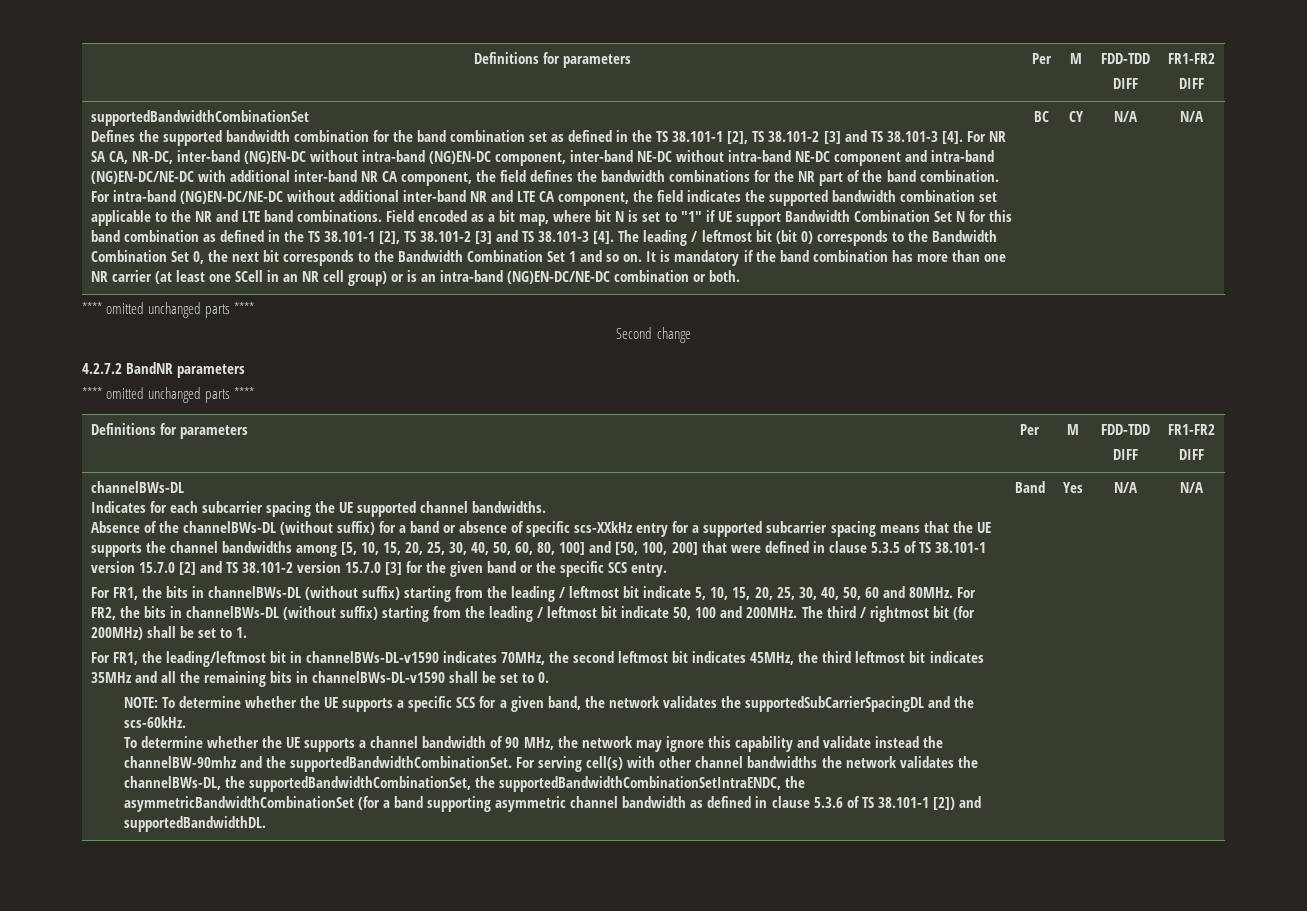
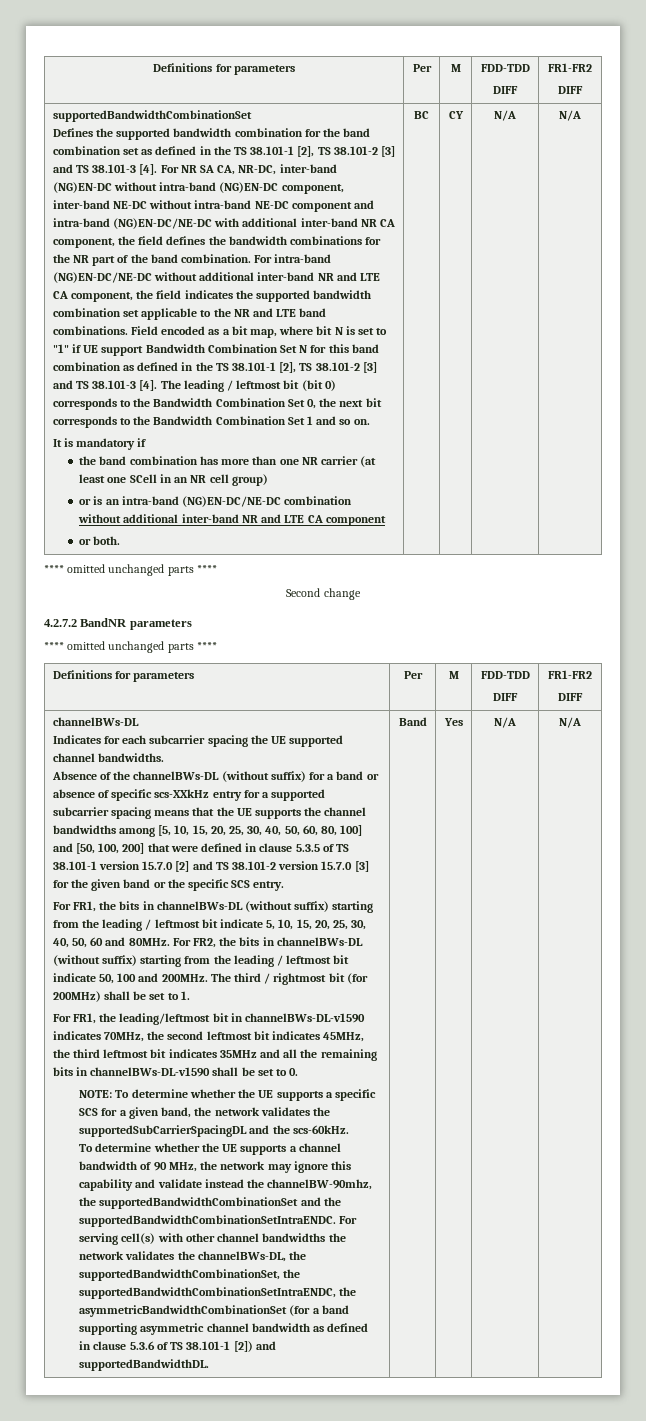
(643, 258) none -> (370, 422) //
(754, 256) none -> (147, 442) //
(388, 278) none -> (268, 480) //
(690, 276) none -> [78,514,386,526] without additional inter-band NR and LTE CA component //
[123,756,513,772] channelBW-90mhz and the supportedBandwidthCombinationSet. -> [267,1179,373,1190] [79,1197,341,1209] [79,1215,337,1227] channelBW-90mhz, the supportedBandwidthCombinationSet and the supportedBandwidthCombinationSetIntraENDC.

